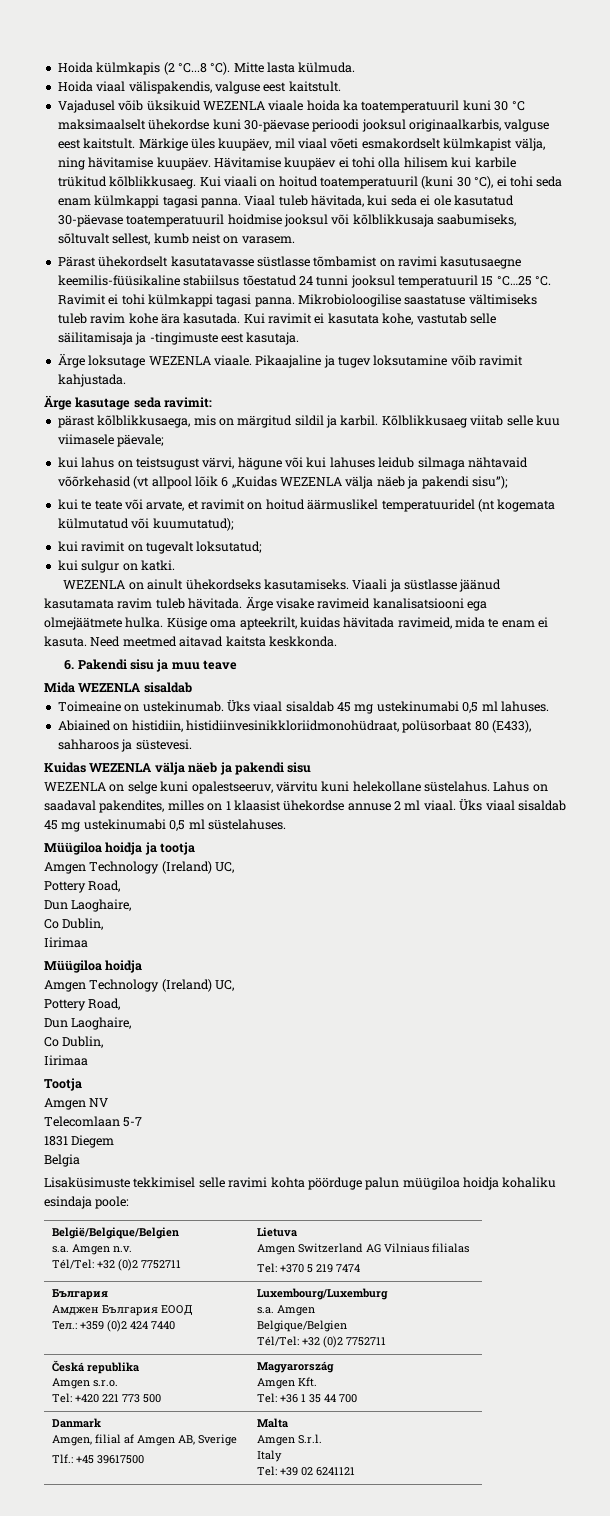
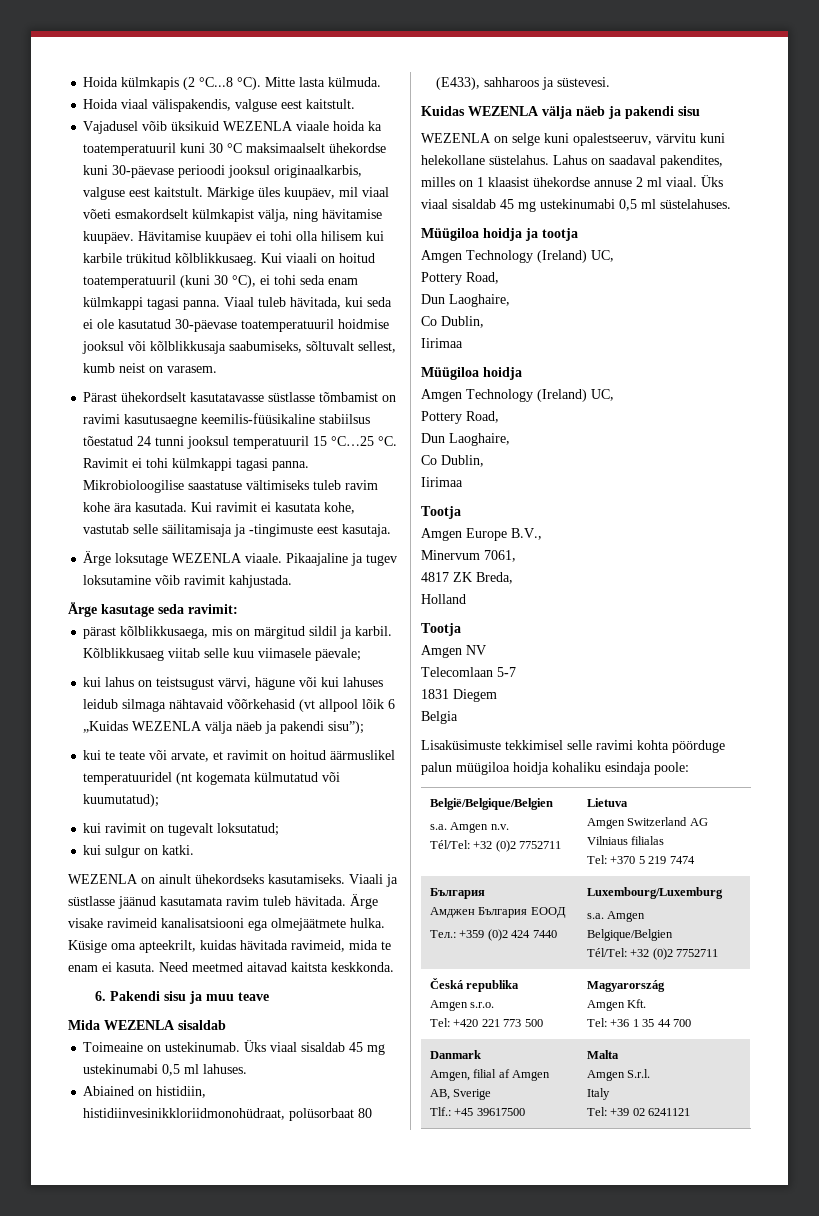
(82, 1084) none -> [421,528,542,541] [421,550,516,562] [421,572,513,584] [421,594,466,604] [421,623,461,636] // Amgen Europe B.V., // Minervum 7061, // 4817 ZK Breda, // Holland // Tootja

